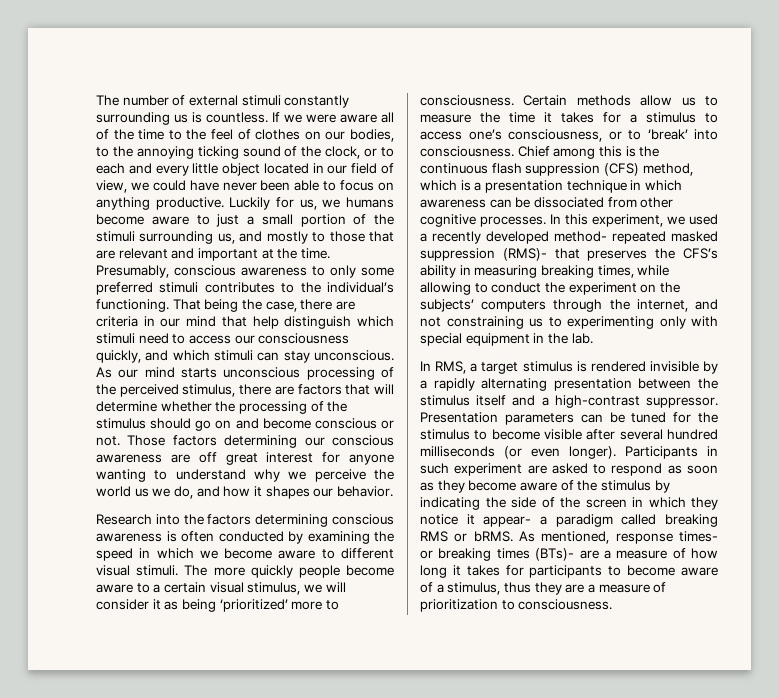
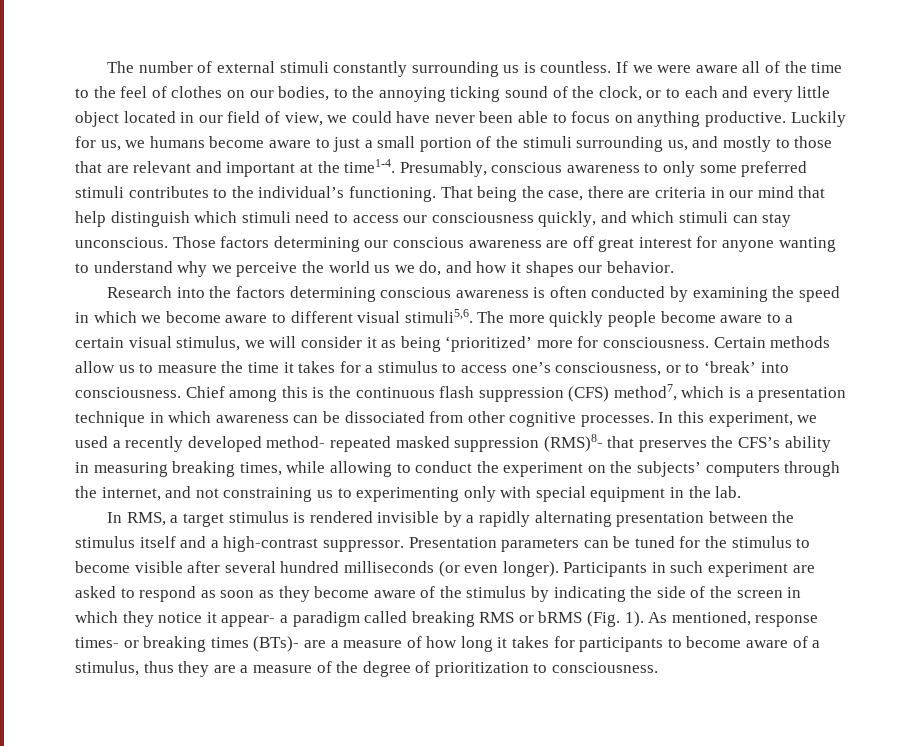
[300,248,330,259] time. -> [344,159,396,173] time1-4.
[96,367,394,380] [96,384,395,397] [96,401,348,414] [96,418,394,431] [96,436,120,446] As our mind starts unconscious processing of the perceived stimulus, there are factors that will determine whether the processing of the stimulus should go on and become conscious or not. -> (168, 242) none
[136,565,179,576] stimuli. -> [404,309,473,323] stimuli5,6.
[325,600,339,610] to -> [577,336,599,348] for
[642,163,693,176] method, -> [613,384,677,401] method7,
[502,248,547,261] (RMS)- -> [543,434,603,452] (RMS)8-
[473,531,513,542] bRMS. -> [538,611,644,627] bRMS (Fig. 1).
(667, 587) none -> [336,661,431,677] the degree of

